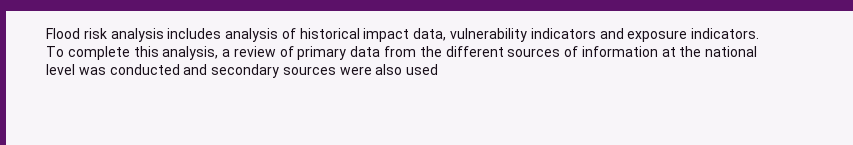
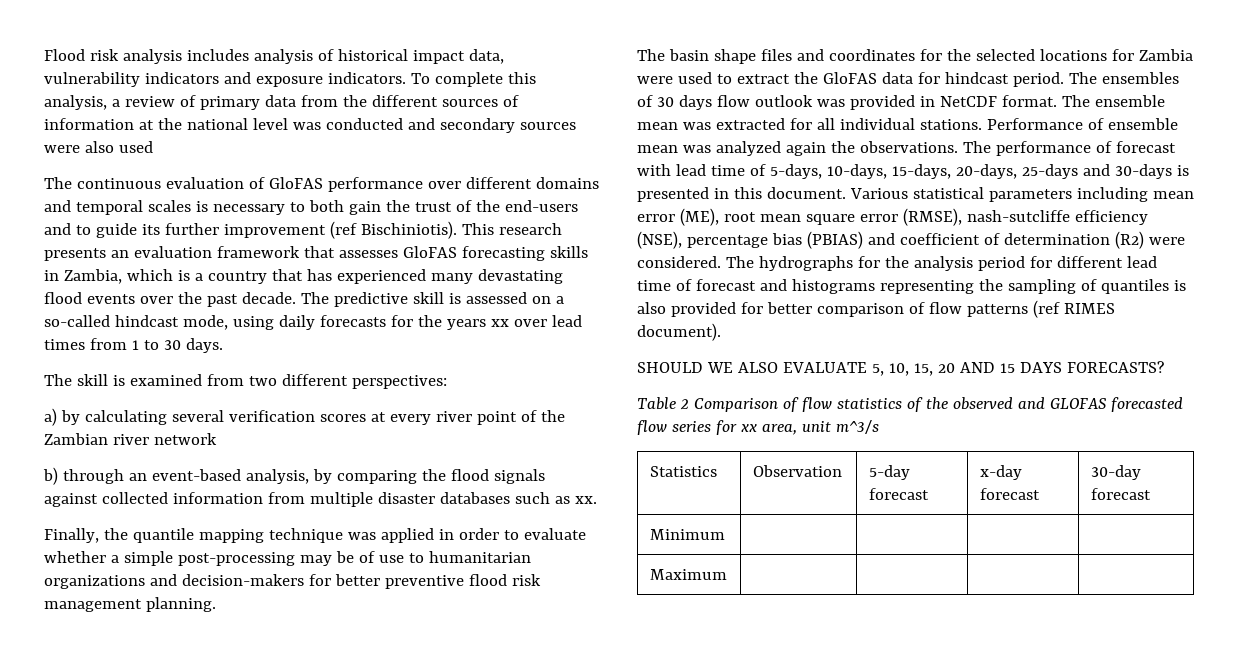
(439, 69) none -> [44,177,599,192] [44,200,578,215] [44,221,562,239] [44,246,588,261] [44,269,563,284] [44,292,564,307] [44,315,582,330] [44,338,223,353] [44,374,447,389] [44,408,565,426] [44,433,217,445] [43,467,545,485] [44,492,597,507] [44,528,586,543] [44,551,531,566] [44,574,541,589] [44,597,216,612] [637,49,1193,64] [637,72,1179,87] [637,95,1165,110] [637,118,1178,130] [637,141,1176,156] [637,164,1189,179] [637,187,1194,202] [637,208,1148,226] [637,231,1185,249] [637,256,1157,271] [637,279,1186,294] [637,300,1115,318] [637,323,721,341] [637,361,1164,376] [637,397,1183,412] [637,420,879,435] [649,466,717,477] [752,465,842,477] [868,465,910,480] [868,488,929,500] [979,465,1022,480] [979,488,1040,500] [1090,465,1141,480] [1090,488,1151,500] [649,529,725,540] [649,569,727,580] // The continuous evaluation of GloFAS performance over different domains and temporal scales is necessary to both gain the trust of the end-users and to guide its further improvement (ref Bischiniotis). This research presents an evaluation framework that assesses GloFAS forecasting skills in Zambia, which is a country that has experienced many devastating flood events over the past decade. The predictive skill is assessed on a so-called hindcast mode, using daily forecasts for the years xx over lead times from 1 to 30 days. // The skill is examined from two different perspectives: // a) by calculating several verification scores at every river point of the Zambian river network // b) through an event-based analysis, by comparing the flood signals against collected information from multiple disaster databases such as xx. // Finally, the quantile mapping technique was applied in order to evaluate whether a simple post-processing may be of use to humanitarian organizations and decision-makers for better preventive flood risk management planning. // The basin shape files and coordinates for the selected locations for Zambia were used to extract the GloFAS data for hindcast period. The ensembles of 30 days flow outlook was provided in NetCDF format. The ensemble mean was extracted for all individual stations. Performance of ensemble mean was analyzed again the observations. The performance of forecast with lead time of 5-days, 10-days, 15-days, 20-days, 25-days and 30-days is presented in this document. Various statistical parameters including mean error (ME), root mean square error (RMSE), nash-sutcliffe efficiency (NSE), percentage bias (PBIAS) and coefficient of determination (R2) were considered. The hydrographs for the analysis period for different lead time of forecast and histograms representing the sampling of quantiles is also provided for better comparison of flow patterns (ref RIMES document). // SHOULD WE ALSO EVALUATE 5, 10, 15, 20 AND 15 DAYS FORECASTS? // Table 2 Comparison of flow statistics of the observed and GLOFAS forecasted flow series for xx area, unit m^3/s // Statistics | Observation | 5-day forecast | x-day forecast | 30-day forecast // Minimum | | | | // Maximum | | | |

